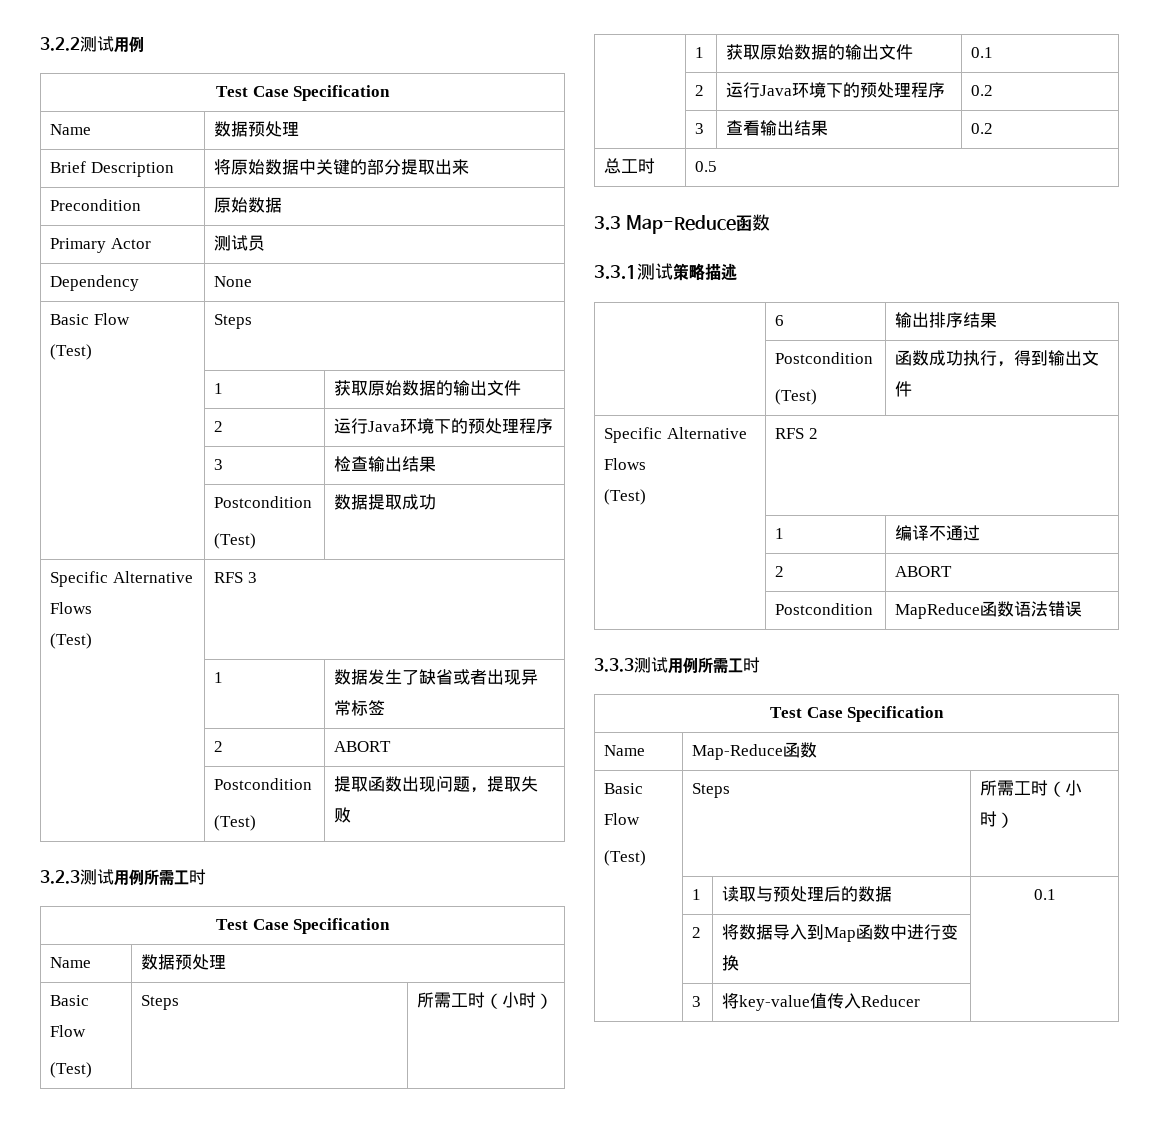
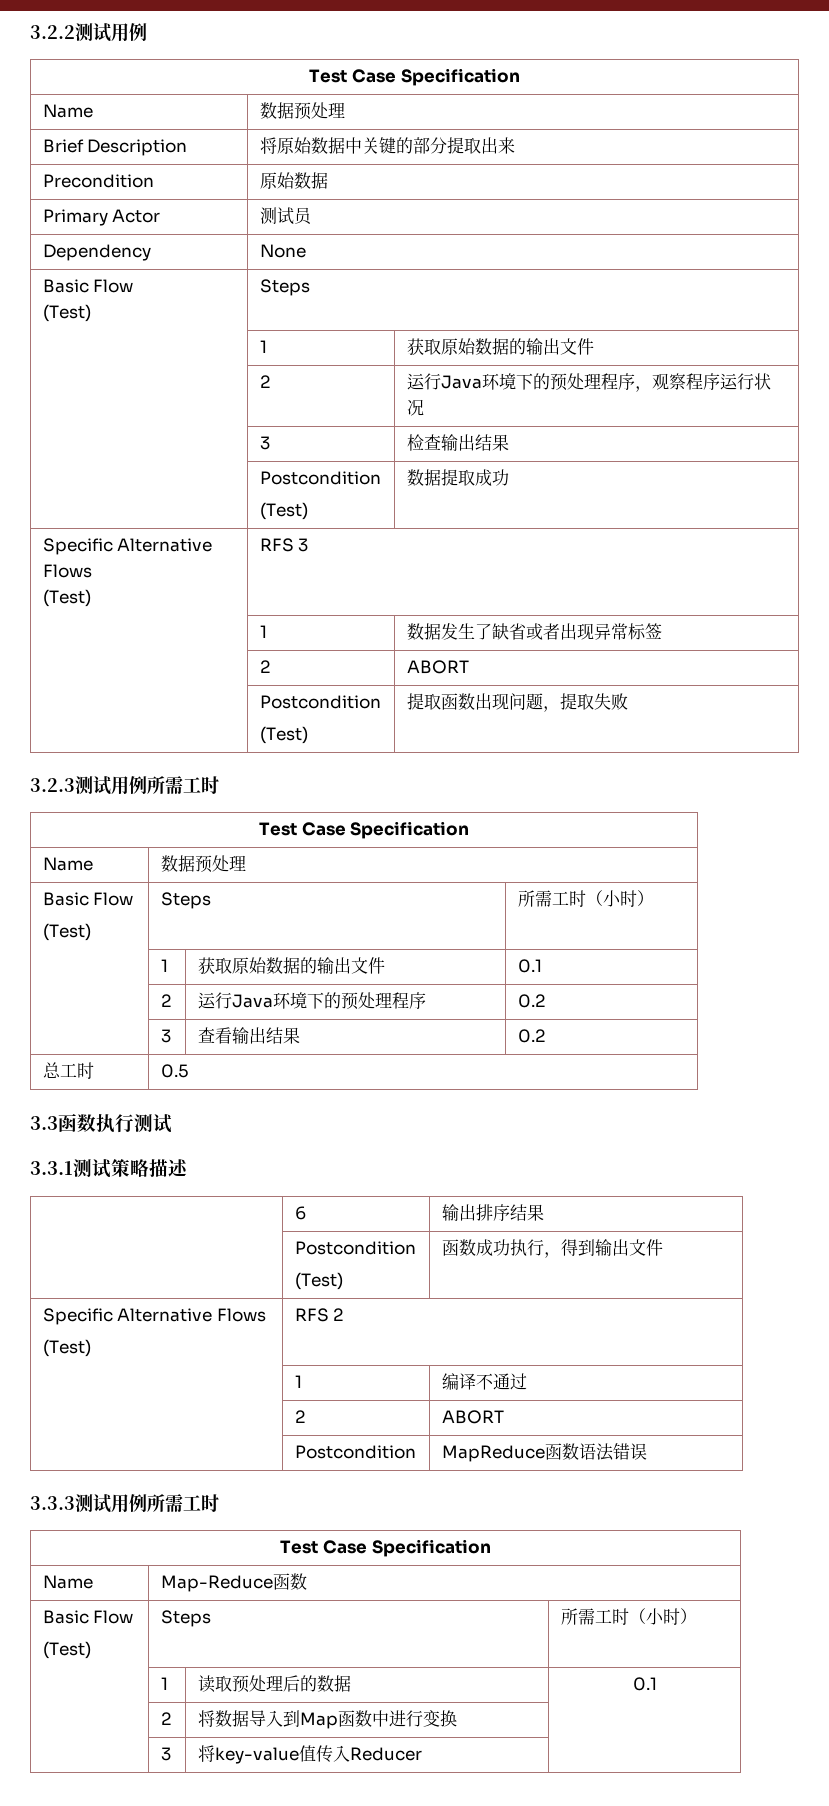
(554, 426) none -> [634,373,771,392] [406,399,424,416] ，观察程序运行状况
[625,214,770,234] Map-Reduce函数 -> [58,1113,172,1133] 函数执行测试
[756,886,774,902] 与 -> (232, 1683) none

